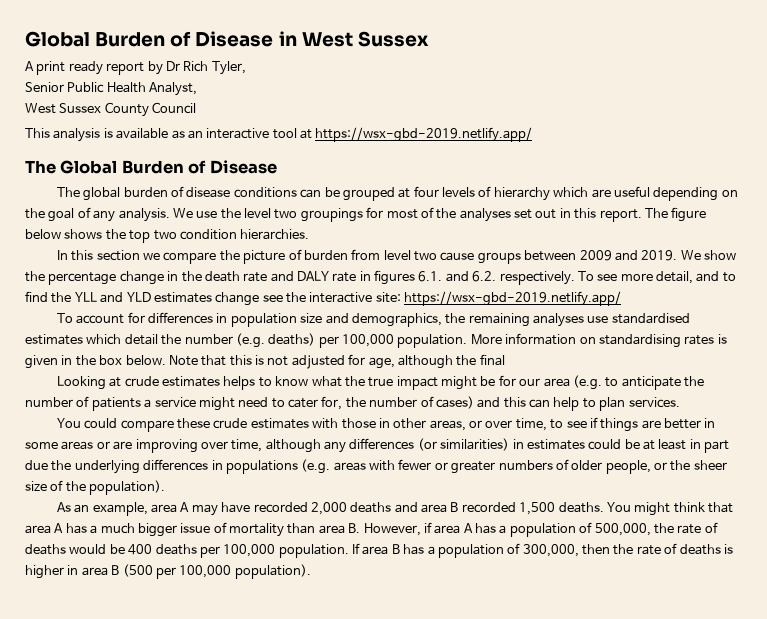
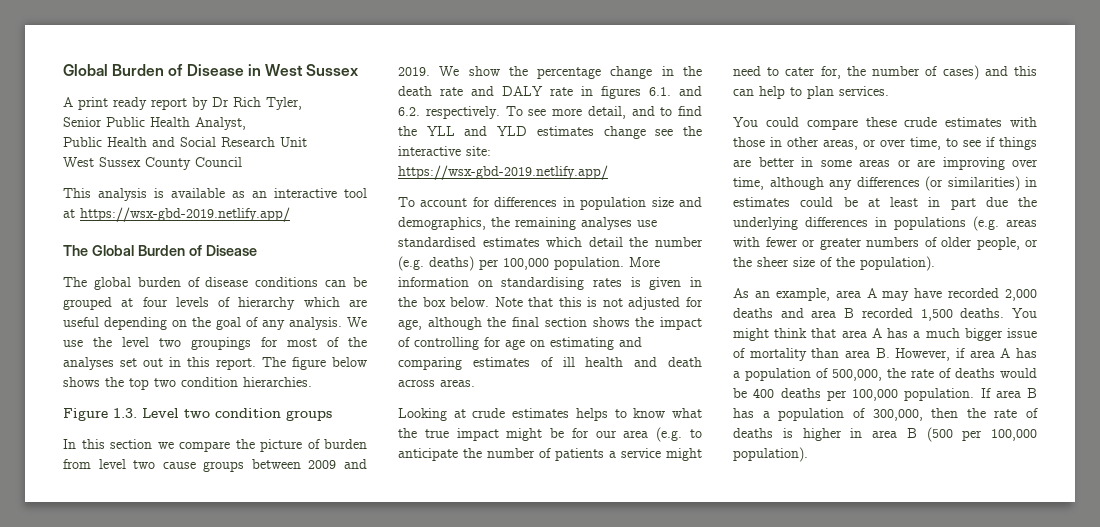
(198, 89) none -> [63,137,307,147] // Public Health and Social Research Unit
(310, 234) none -> [63,408,332,421] // Figure 1.3. Level two condition groups
(505, 360) none -> [544,317,702,330] [398,337,642,350] [398,357,702,370] [398,379,475,387] section shows the impact of controlling for age on estimating and comparing estimates of ill health and death across areas.

